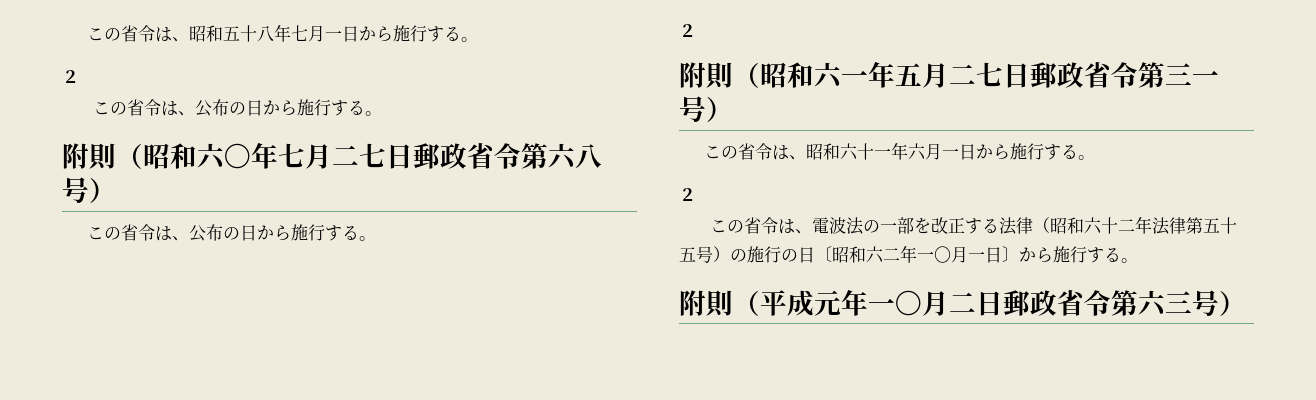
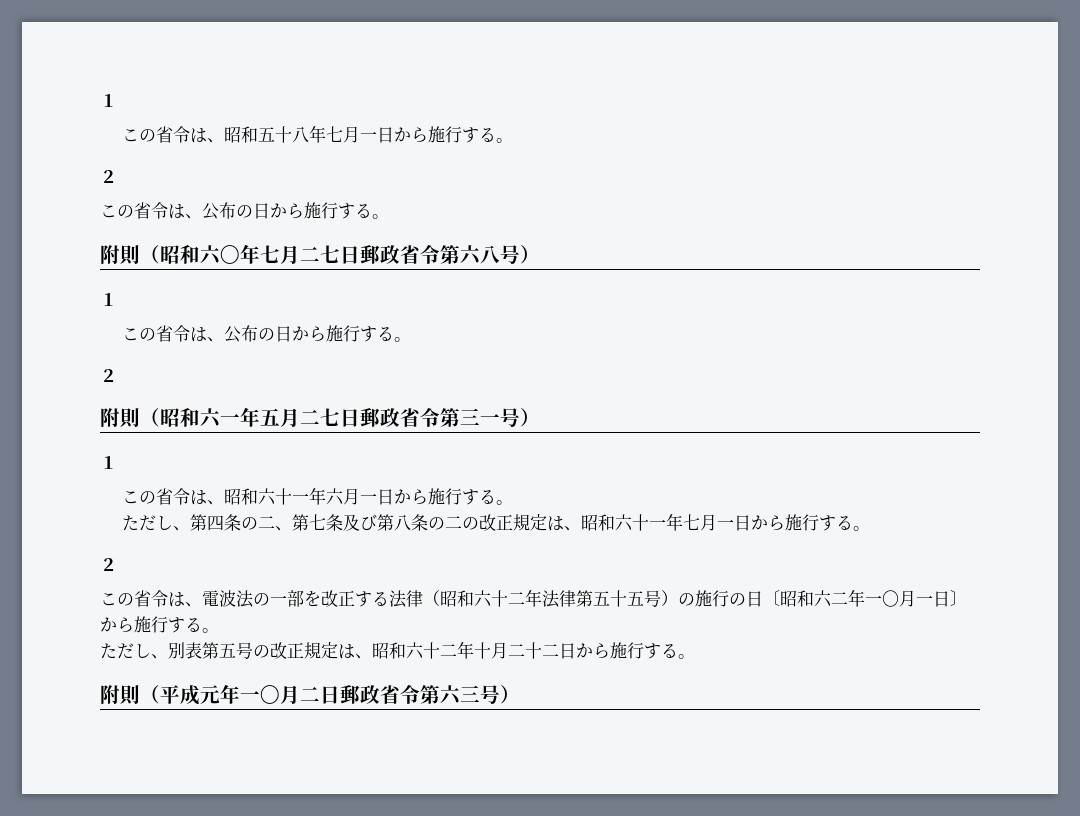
(86, 34) none -> [100,94,117,107] １ //
(116, 190) none -> [100,293,117,306] // １
(733, 109) none -> [100,456,117,469] // １
(1095, 157) none -> [121,513,870,531] // ただし、第四条の二、第七条及び第八条の二の改正規定は、昭和六十一年七月一日から施行する。
(1138, 260) none -> [100,641,695,659] // ただし、別表第五号の改正規定は、昭和六十二年十月二十二日から施行する。

